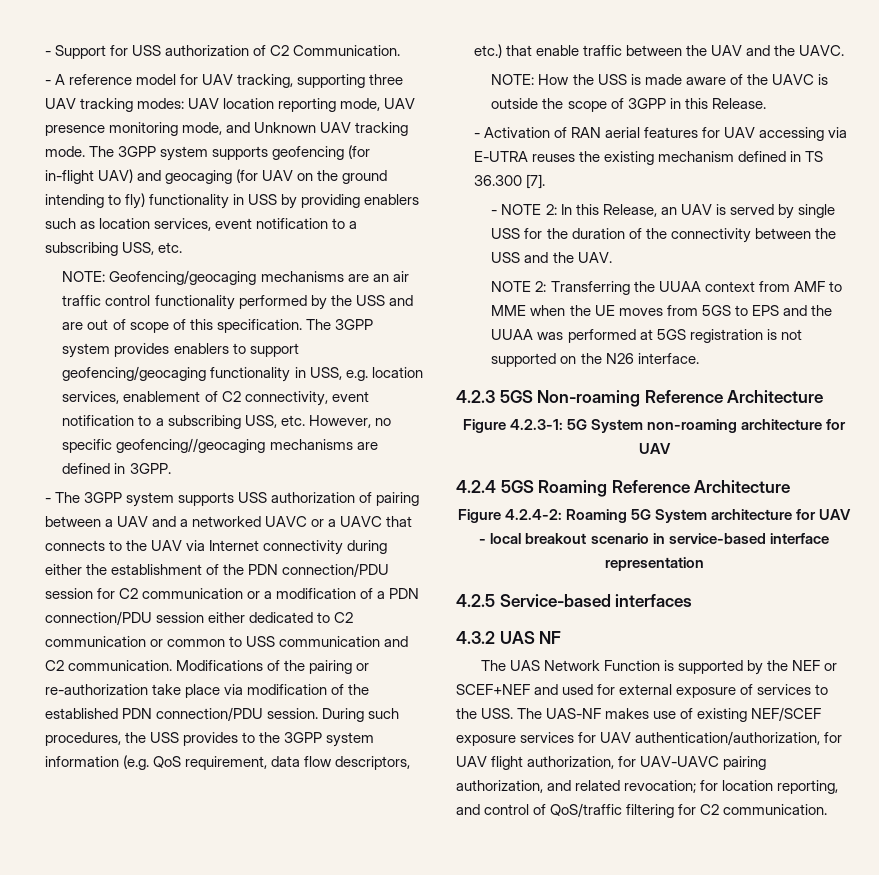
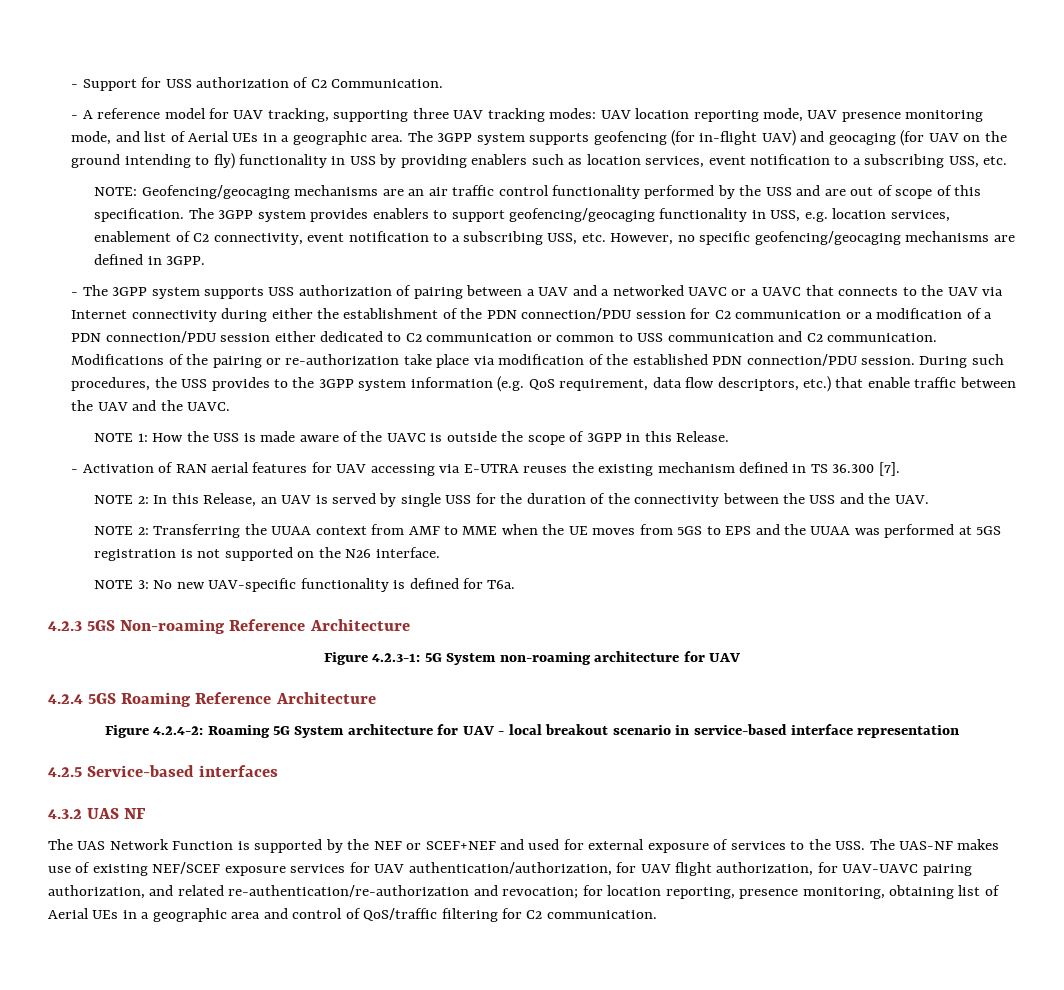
[253,122,409,136] [44,146,85,157] Unknown UAV tracking mode. -> [144,131,404,145] list of Aerial UEs in a geographic area.
[116,438,266,453] geofencing//geocaging -> [754,231,901,245] geofencing/geocaging
[491,74,535,85] NOTE: -> [94,433,148,442] NOTE 1:
[491,210,498,215] - -> (900, 469) none
(699, 358) none -> [94,578,516,592] // NOTE 3: No new UAV-specific functionality is defined for T6a.
(621, 785) none -> [228,885,498,897] re-authentication/re-authorization and
(839, 787) none -> [739,885,1000,899] [48,908,261,922] presence monitoring, obtaining list of Aerial UEs in a geographic area

